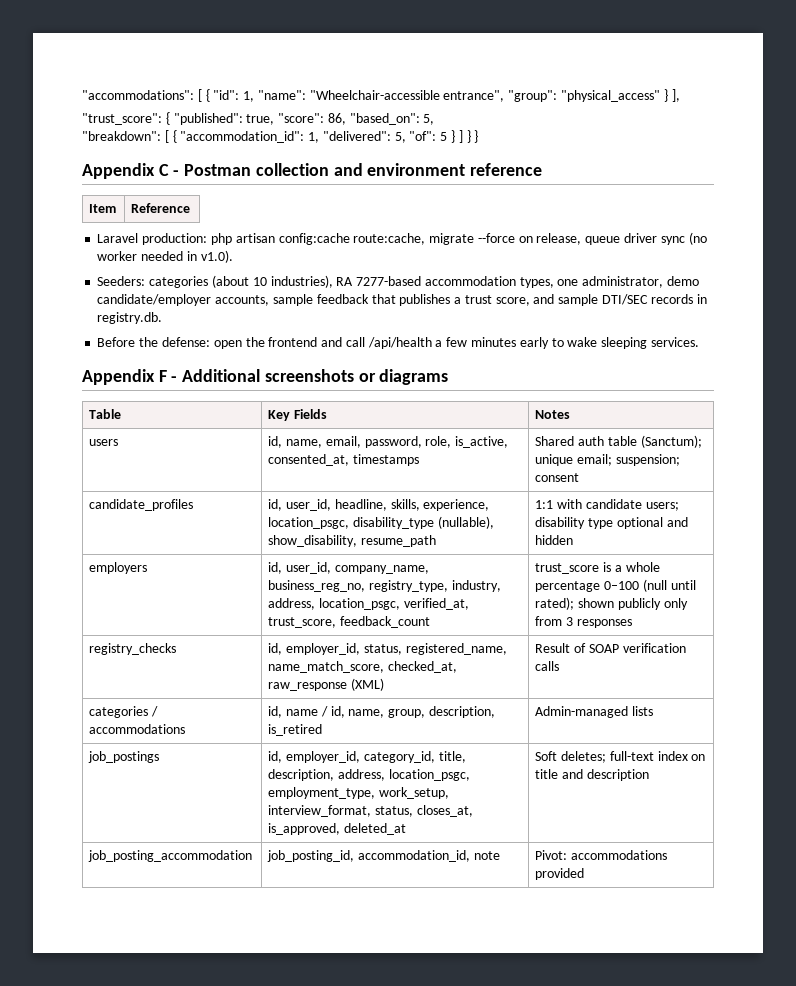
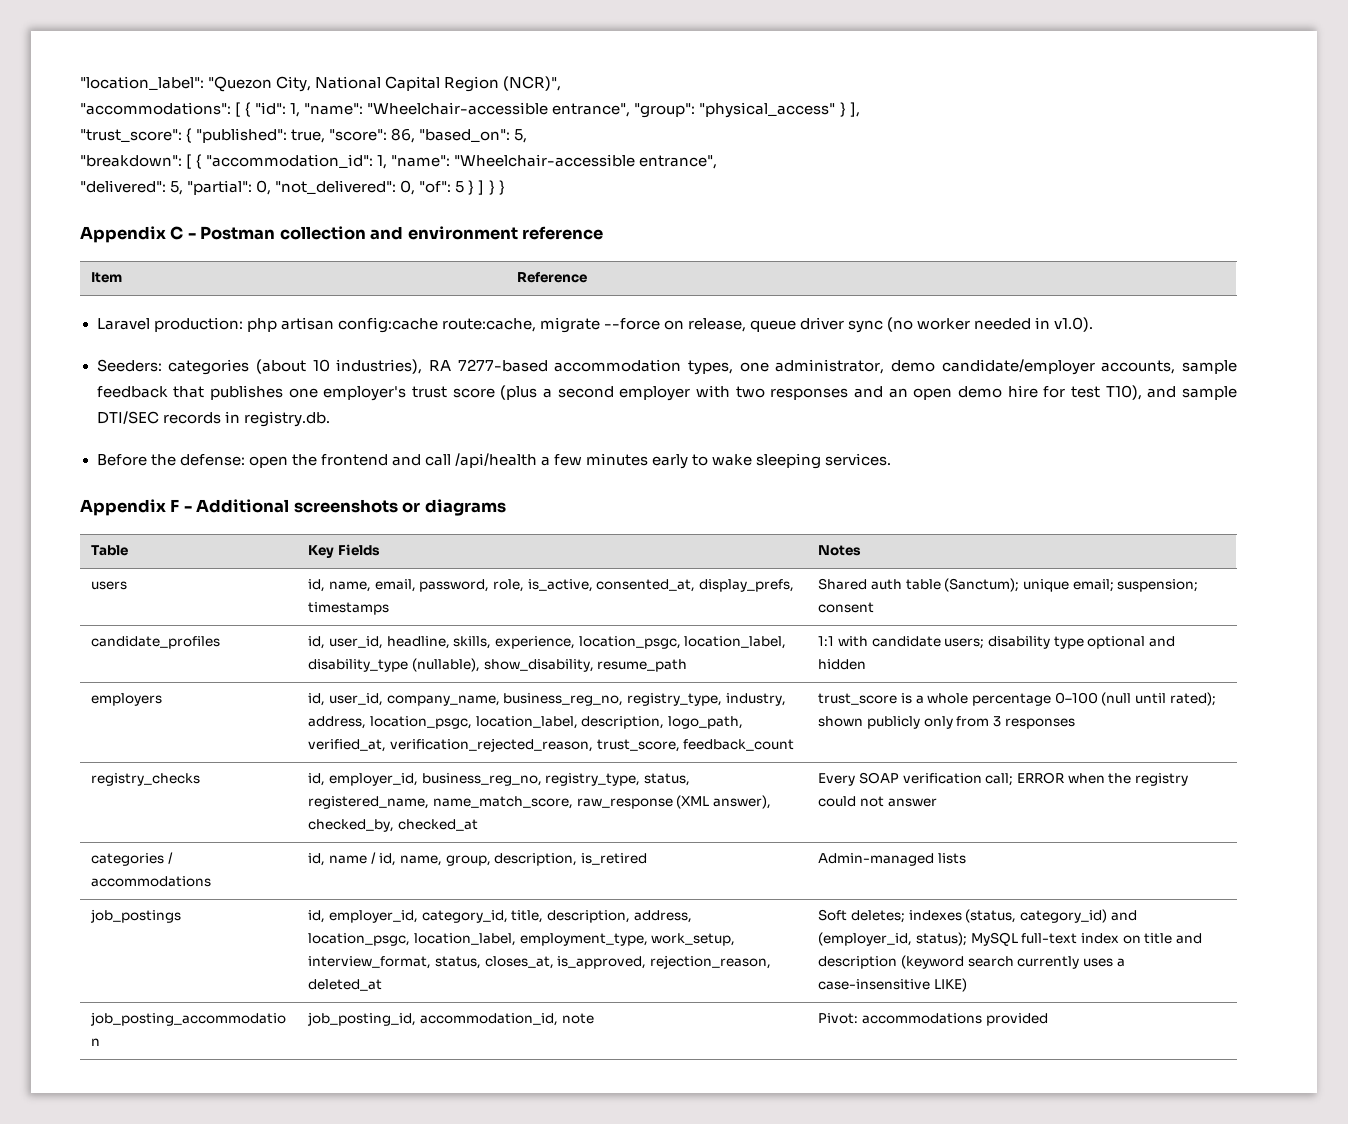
(82, 95) none -> [80,76,562,92] "location_label": "Quezon City, National Capital Region (NCR)", //
[322,131,406,143] "delivered": 5, -> [391,154,718,169] [80,180,416,195] "name": "Wheelchair-accessible entrance", // "delivered": 5, "partial": 0, "not_delivered": 0,
[454,295,530,306] a trust score, -> [288,385,1142,401] one employer's trust score (plus a second employer with two responses and an open demo hire for test T10),
(350, 460) none -> [698,579,794,592] display_prefs,
(350, 523) none -> [684,636,787,649] location_label,
[403,598,469,610] verified_at, -> [475,716,743,729] [308,738,594,752] location_label, description, logo_path, verified_at, verification_rejected_reason,
(361, 649) none -> [421,773,641,786] business_reg_no, registry_type,
[388,661,458,673] [268,678,385,691] [535,643,686,653] [535,661,560,671] checked_at, raw_response (XML) | Result of SOAP verification calls -> [576,795,771,809] [308,819,479,832] [818,772,1188,786] [818,796,937,807] raw_response (XML answer), checked_by, checked_at | Every SOAP verification call; ERROR when the registry could not answer
(470, 775) none -> [414,933,517,946] location_label,
(341, 829) none -> [649,955,771,969] rejection_reason,
(607, 757) none -> [908,909,1137,923] [818,932,1018,946] indexes (status, category_id) and (employer_id, status); MySQL
(649, 775) none -> [901,955,1125,969] [818,978,968,992] (keyword search currently uses a case-insensitive LIKE)

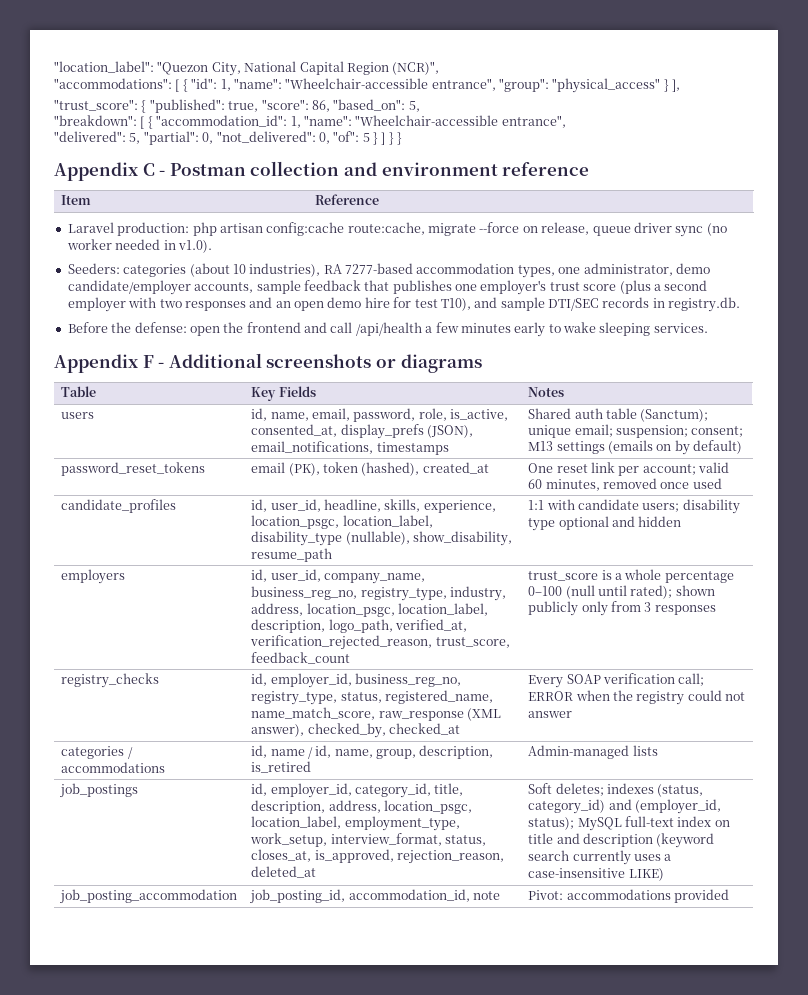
[698,579,794,592] display_prefs, -> [340,424,473,439] [251,441,374,454] display_prefs (JSON), email_notifications,
[818,602,875,613] consent -> [691,426,744,437] [528,440,743,455] [61,462,206,476] [251,462,489,476] [528,462,730,476] [528,478,722,491] consent; M13 settings (emails on by default) // password_reset_tokens | email (PK), token (hashed), created_at | One reset link per account; valid 60 minutes, removed once used

